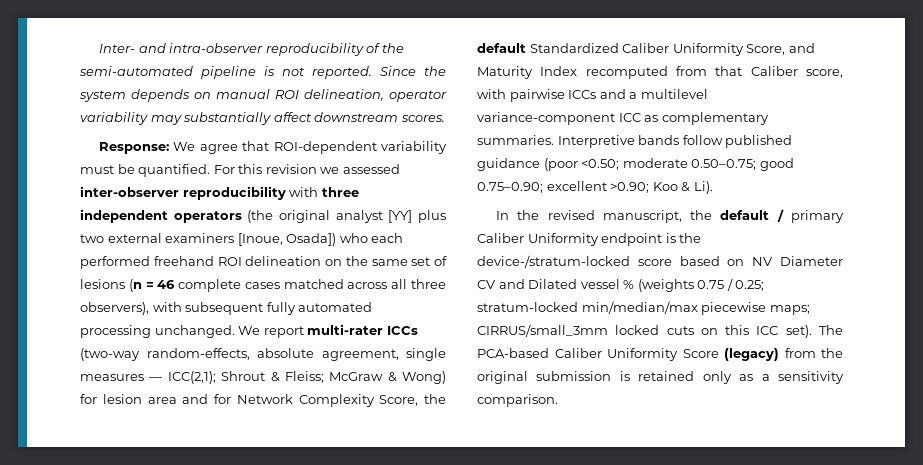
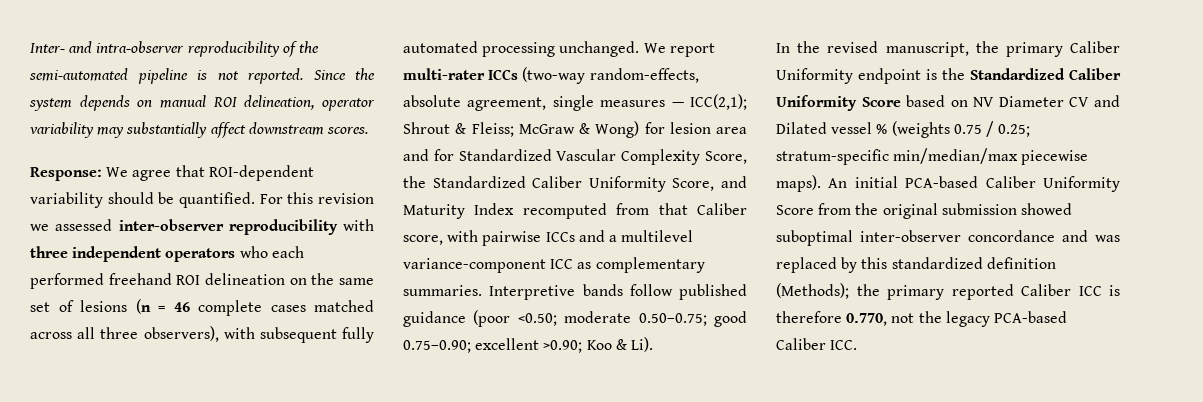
[80,165,114,174] must -> [107,192,154,204] should
[247,210,446,223] [80,233,337,246] (the original analyst [YY] plus two external examiners [Inoue, Osada]) -> (236, 255) none
[236,394,293,404] Network -> [458,149,617,161] Standardized Vascular
[477,43,526,53] default -> (426, 182) none
[720,209,784,222] default / -> (999, 47) none
[477,255,672,268] device-/stratum-locked score -> [970,68,1121,80] [776,95,901,111] Standardized Caliber Uniformity Score
[477,302,578,312] stratum-locked -> [776,149,889,165] stratum-specific
[769,305,810,315] [477,324,843,338] maps; CIRRUS/small_3mm locked cuts on this ICC set). The -> [776,175,898,192] maps). An initial
[724,348,779,361] (legacy) -> (814, 210) none
[619,371,845,384] [477,394,558,407] is retained only as a sensitivity comparison. -> [1020,203,1072,215] [776,230,1120,246] [776,257,1056,273] [776,283,1120,300] [776,311,1067,327] [776,338,858,350] showed suboptimal inter-observer concordance and was replaced by this standardized definition (Methods); the primary reported Caliber ICC is therefore 0.770, not the legacy PCA-based Caliber ICC.

